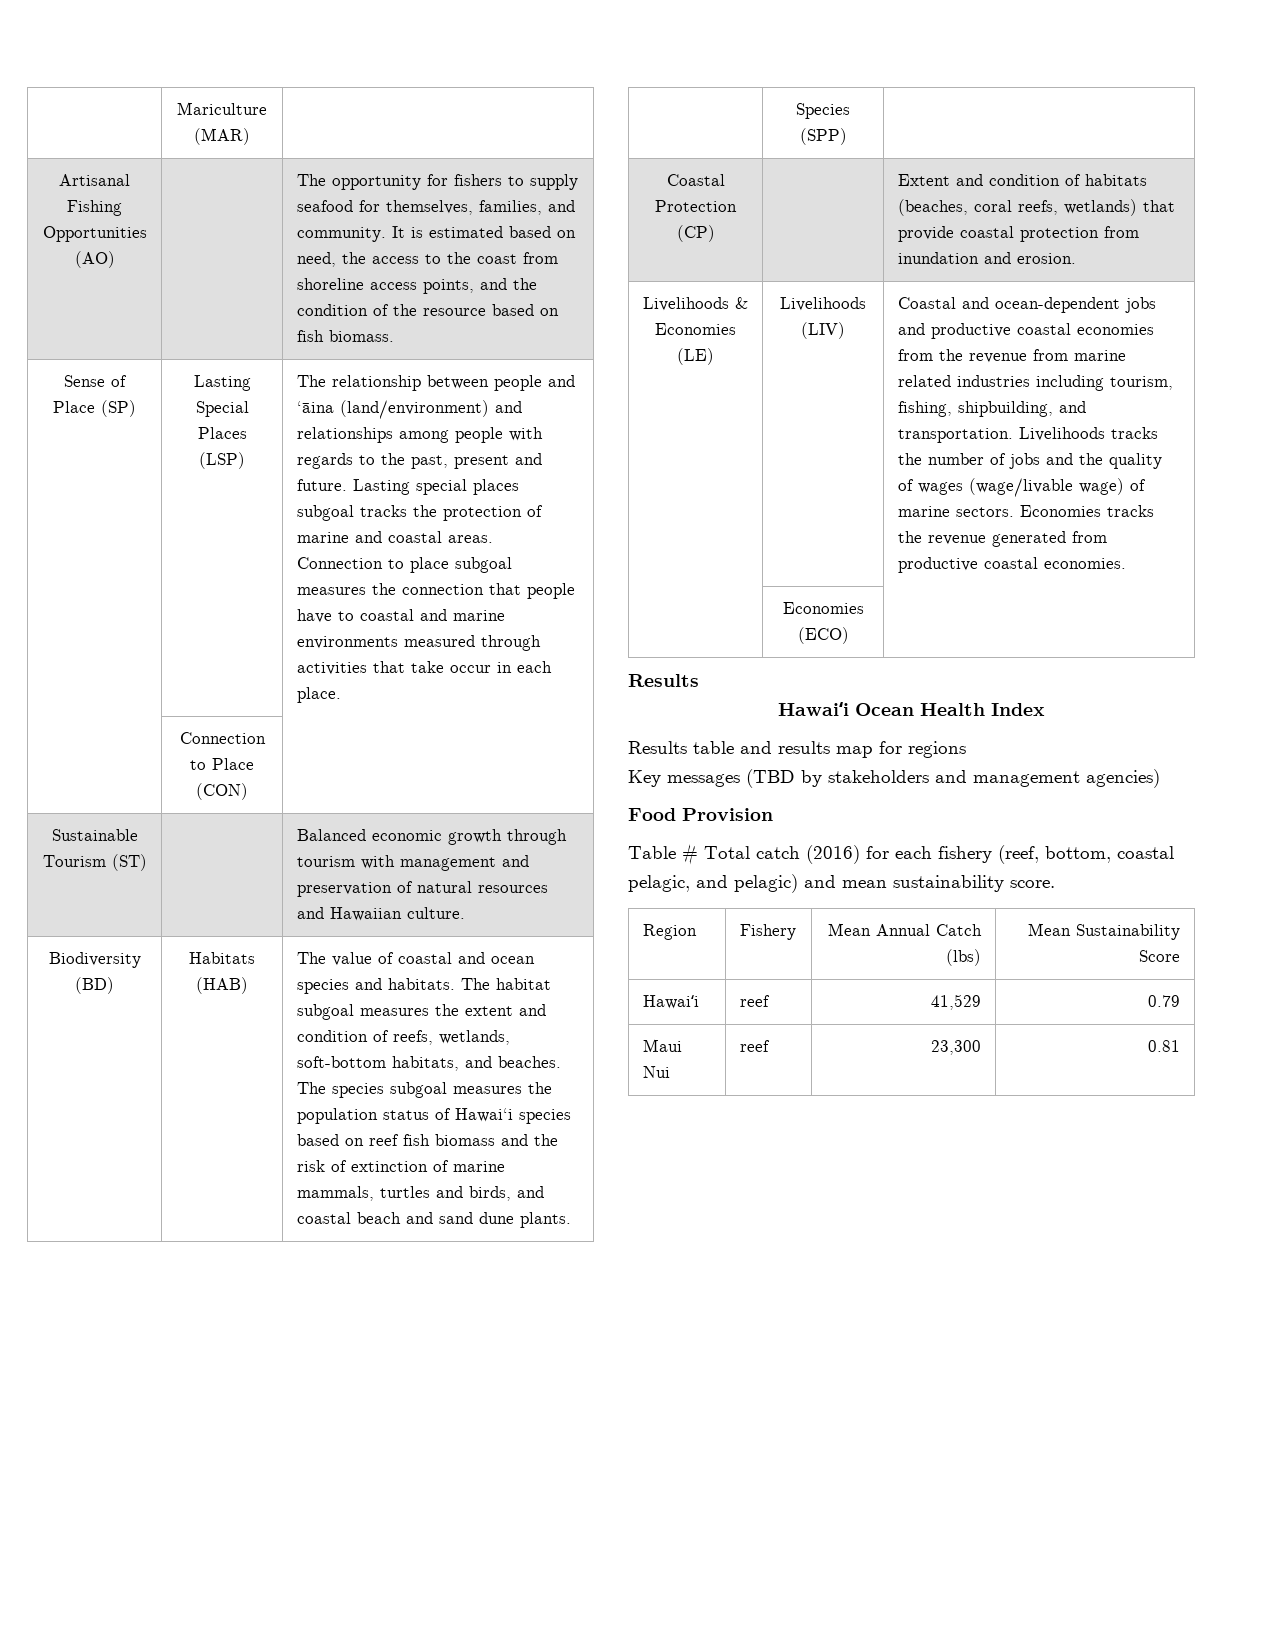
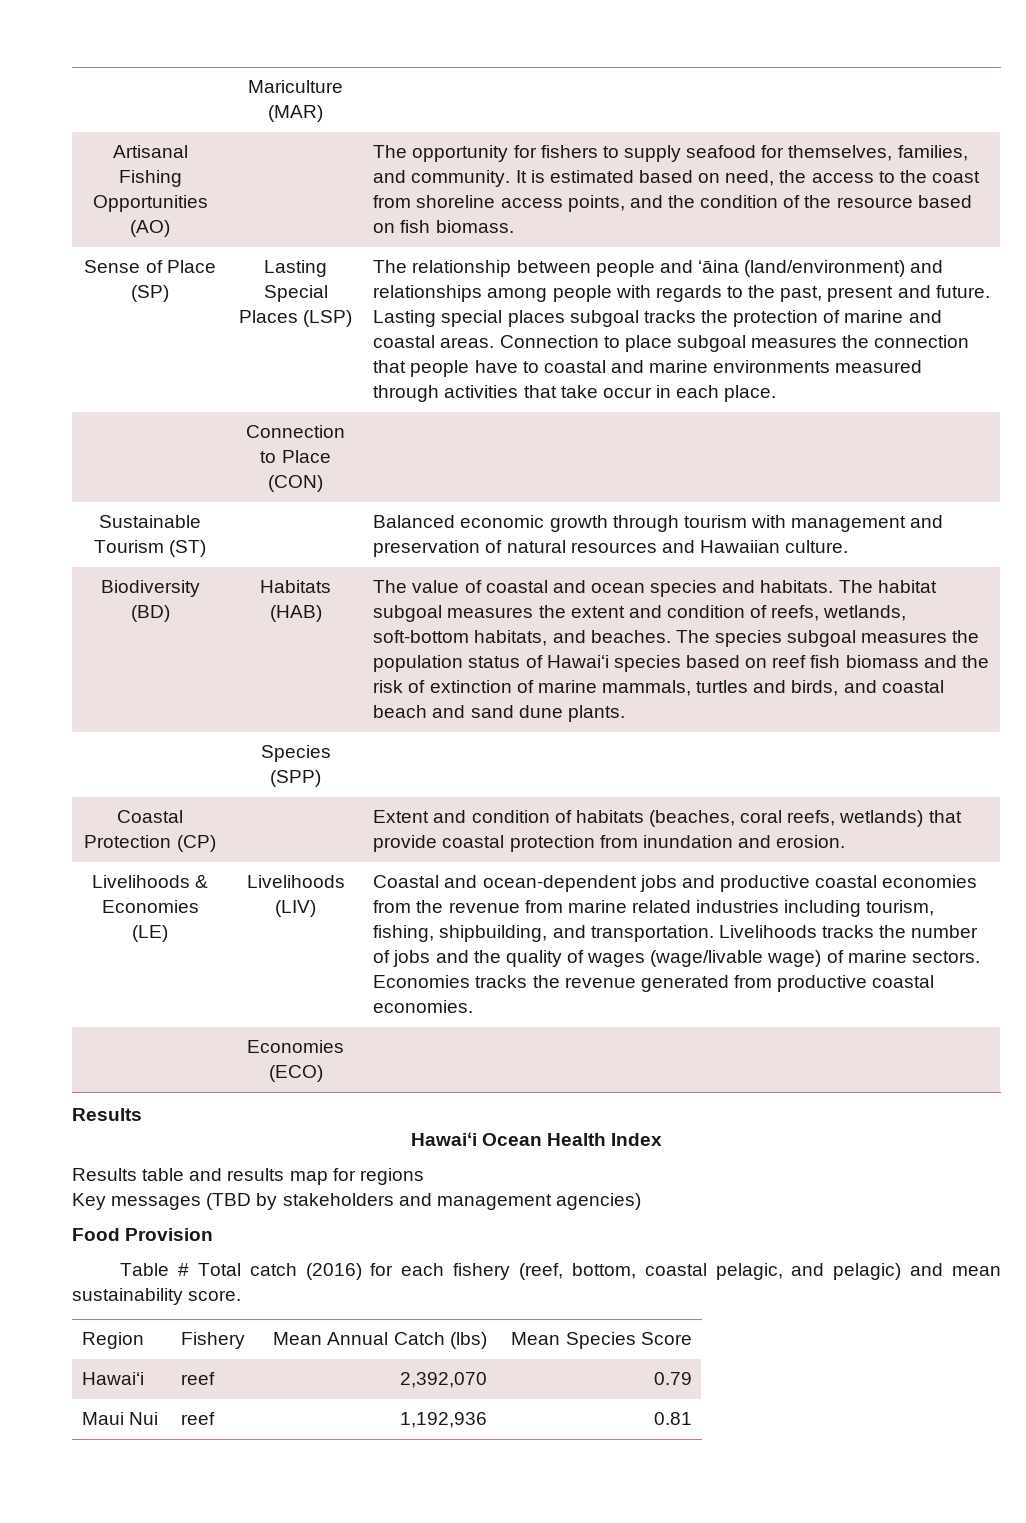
[1076,924,1181,940] Sustainability -> [565,1332,636,1349] Species
[931,994,982,1010] 41,529 -> [399,1372,487,1388] 2,392,070
[931,1040,982,1055] 23,300 -> [399,1412,487,1428] 1,192,936

